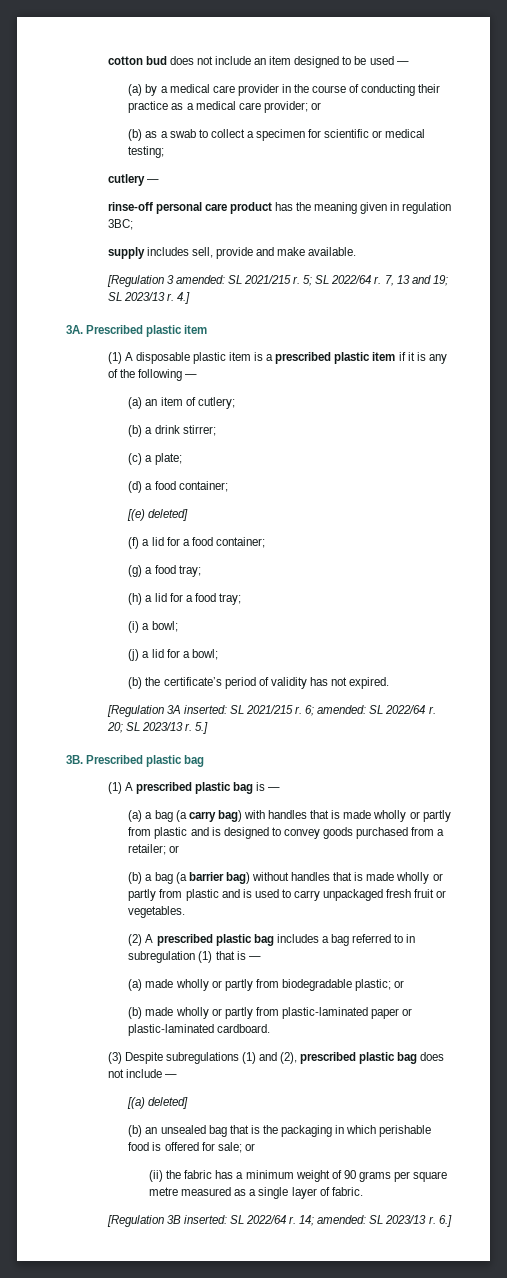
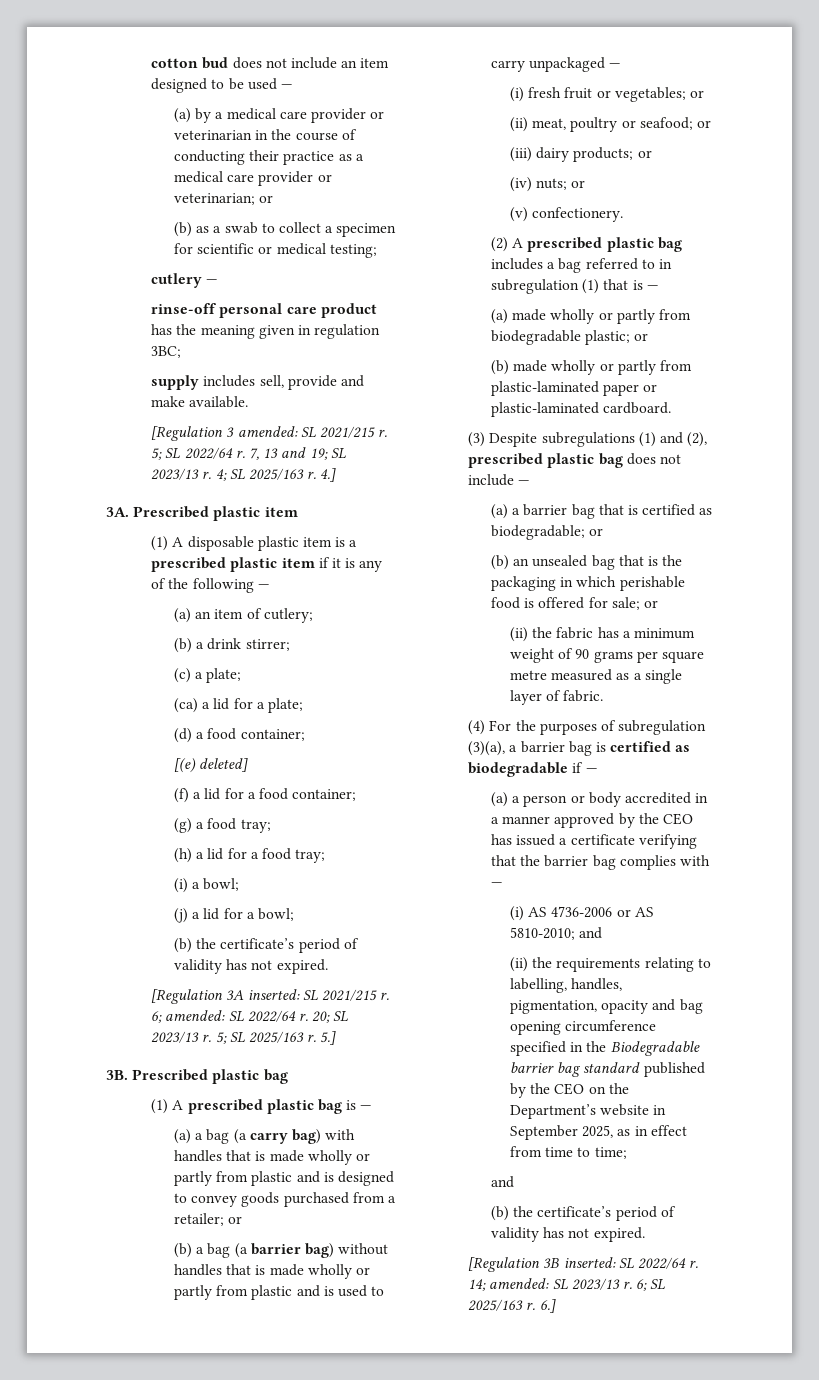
(279, 90) none -> [370,111,385,119] [173,130,252,140] or veterinarian
[263,101,308,113] provider; -> [258,171,332,186] [173,193,255,205] provider or veterinarian;
(174, 297) none -> [215,468,317,481] 4; SL 2025/163 r.
(182, 459) none -> [173,698,303,713] // (ca) a lid for a plate;
(192, 727) none -> [215,1031,317,1044] 5; SL 2025/163 r.
(384, 895) none -> [609,63,622,68] [510,87,524,102] — // (i)
[128,906,186,918] vegetables. -> [614,87,704,102] [510,117,711,132] [510,147,652,162] [510,177,586,192] [510,207,624,222] vegetables; or // (ii) meat, poultry or seafood; or // (iii) dairy products; or // (iv) nuts; or // (v) confectionery.
[127,1097,189,1109] [(a) deleted] -> [490,504,713,519] [490,525,604,540] (a) a barrier bag that is certified as biodegradable; or
(363, 1191) none -> [468,720,707,735] [468,741,691,756] [468,762,598,777] [490,792,709,807] [490,813,693,828] [490,834,697,849] [490,855,710,870] [490,882,503,887] [510,906,654,921] [510,927,603,940] [510,957,711,972] [510,978,623,993] [510,999,703,1014] [510,1020,657,1035] [510,1041,700,1056] [510,1062,705,1077] [510,1083,629,1098] [510,1104,667,1119] [510,1125,687,1140] [510,1146,627,1159] [490,1176,514,1188] [490,1206,676,1221] [490,1227,645,1242] // (4) For the purposes of subregulation (3)(a), a barrier bag is certified as biodegradable if — // (a) a person or body accredited in a manner approved by the CEO has issued a certificate verifying that the barrier bag complies with — // (i) AS 4736-2006 or AS 5810-2010; and // (ii) the requirements relating to labelling, handles, pigmentation, opacity and bag opening circumference specified in the Biodegradable barrier bag standard published by the CEO on the Department’s website in September 2025, as in effect from time to time; // and // (b) the certificate’s period of validity has not expired.
(436, 1220) none -> [636,1279,666,1291] [468,1299,536,1311] 6; SL 2025/163 r.

